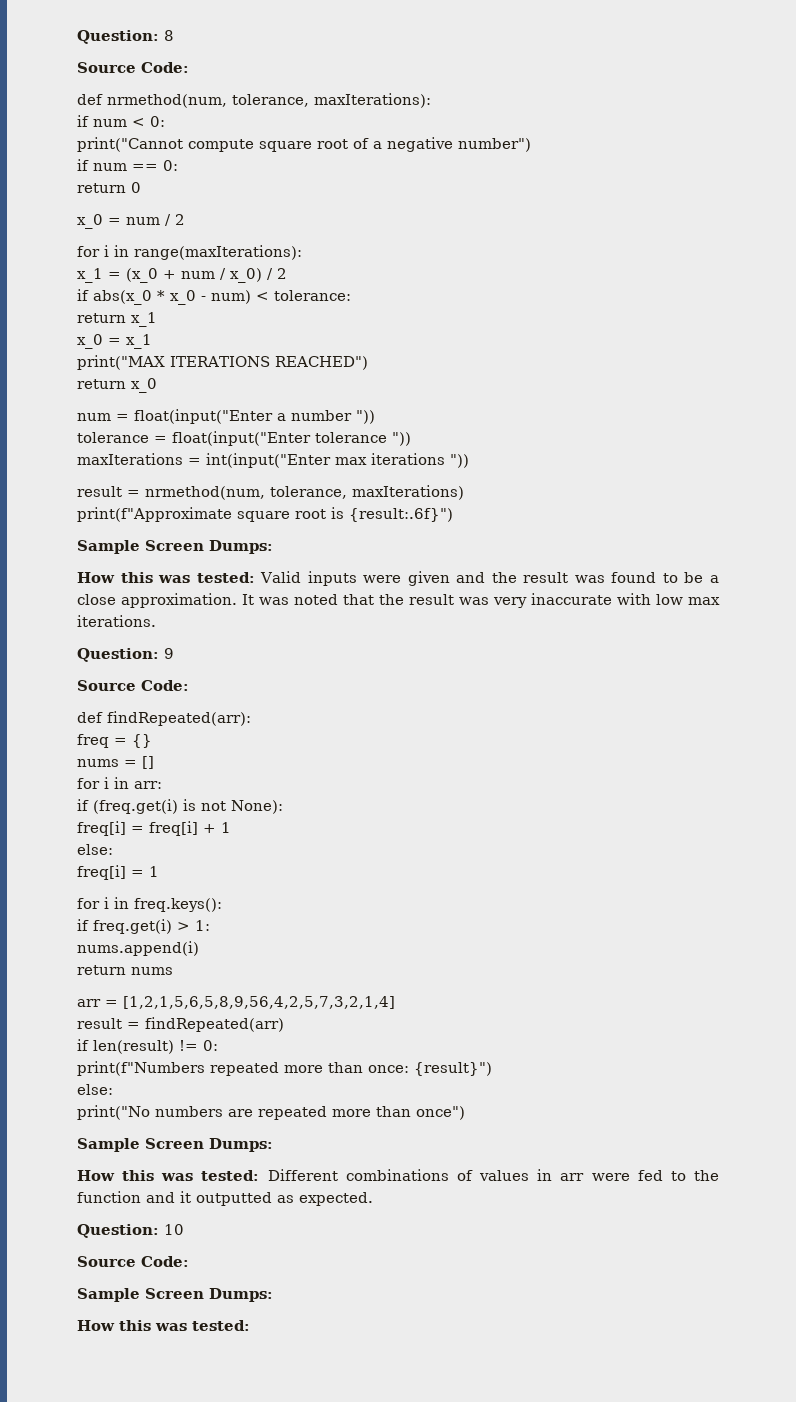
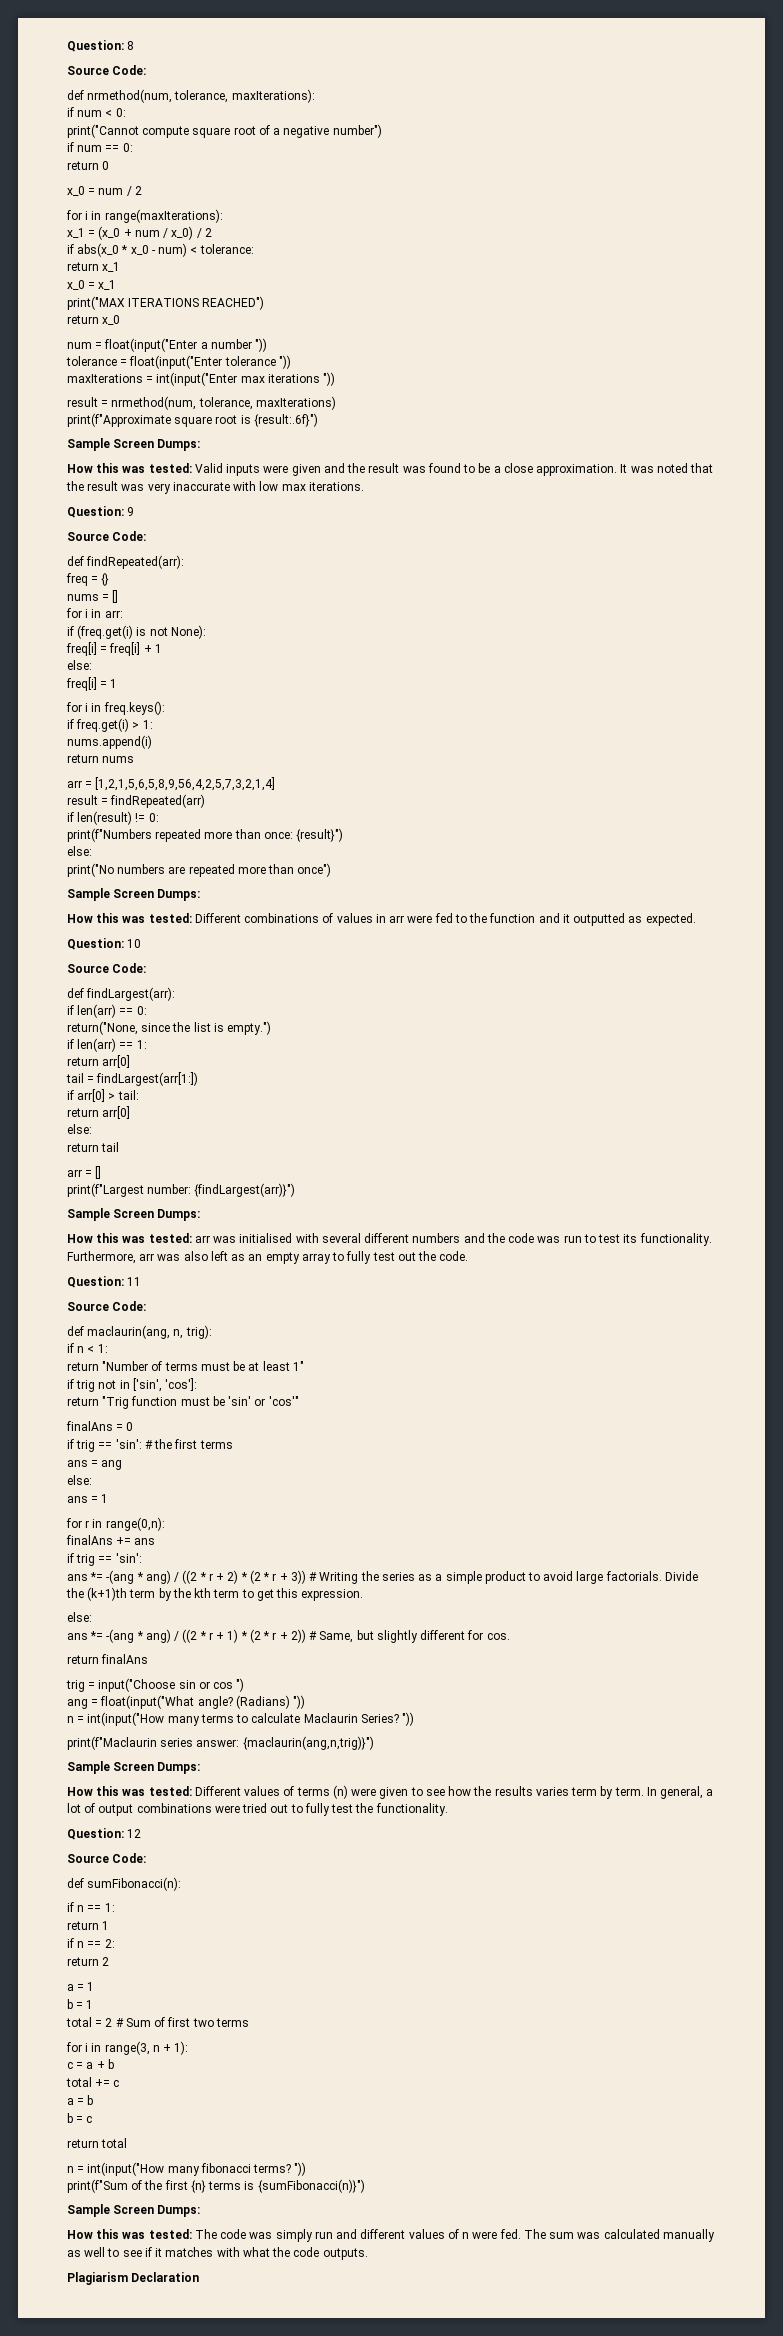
[77,1288,273,1302] [77,1320,250,1331] // Sample Screen Dumps: // How this was tested: -> [67,987,176,1001] [67,1004,147,1018] [67,1021,272,1035] [67,1038,147,1052] [67,1055,131,1068] [66,1072,199,1086] [67,1089,139,1102] [67,1106,131,1119] [67,1124,92,1134] [67,1142,120,1152] [67,1166,102,1179] [67,1183,296,1197] [67,1208,201,1221] [67,1233,712,1246] [67,1251,469,1264] [67,1276,142,1288] [67,1301,147,1311] [67,1325,212,1339] [67,1343,108,1353] [67,1361,304,1371] [67,1378,198,1392] [67,1396,299,1409] [66,1421,134,1431] [67,1439,233,1452] [67,1460,123,1470] [67,1475,92,1485] [67,1494,109,1503] [66,1517,165,1531] [66,1535,156,1545] [67,1553,142,1566] [67,1570,698,1584] [66,1587,364,1601] [67,1612,92,1622] [67,1629,510,1643] [67,1654,149,1664] [66,1678,245,1692] [67,1695,306,1709] [67,1712,415,1726] [67,1736,374,1750] [67,1761,201,1774] [67,1785,714,1799] [67,1803,448,1816] [67,1828,142,1840] [67,1853,147,1863] [67,1877,182,1891] [67,1902,115,1912] [67,1921,110,1930] [67,1938,115,1948] [67,1957,110,1966] [67,1982,95,1991] [67,1999,94,2009] [66,2017,249,2027] [66,2041,189,2055] [67,2059,114,2069] [66,2077,120,2087] [67,2095,94,2105] [67,2113,93,2123] [67,2138,128,2148] [67,2162,307,2176] [67,2179,365,2193] [67,2204,201,2217] [67,2229,715,2242] [67,2247,368,2260] [67,2272,200,2285] // def findLargest(arr): // if len(arr) == 0: // return("None, since the list is empty.") // if len(arr) == 1: // return arr[0] // tail = findLargest(arr[1:]) // if arr[0] > tail: // return arr[0] // else: // return tail // arr = [] // print(f"Largest number: {findLargest(arr)}") // Sample Screen Dumps: // How this was tested: arr was initialised with several different numbers and the code was run to test its functionality. Furthermore, arr was also left as an empty array to fully test out the code. // Question: 11 // Source Code: // def maclaurin(ang, n, trig): // if n < 1: // return "Number of terms must be at least 1" // if trig not in ['sin', 'cos']: // return "Trig function must be 'sin' or 'cos'" // finalAns = 0 // if trig == 'sin': # the first terms // ans = ang // else: // ans = 1 // for r in range(0,n): // finalAns += ans // if trig == 'sin': // ans *= -(ang * ang) / ((2 * r + 2) * (2 * r + 3)) # Writing the series as a simple product to avoid large factorials. Divide the (k+1)th term by the kth term to get this expression. // else: // ans *= -(ang * ang) / ((2 * r + 1) * (2 * r + 2)) # Same, but slightly different for cos. // return finalAns // trig = input("Choose sin or cos ") // ang = float(input("What angle? (Radians) ")) // n = int(input("How many terms to calculate Maclaurin Series? ")) // print(f"Maclaurin series answer: {maclaurin(ang,n,trig)}") // Sample Screen Dumps: // How this was tested: Different values of terms (n) were given to see how the results varies term by term. In general, a lot of output combinations were tried out to fully test the functionality. // Question: 12 // Source Code: // def sumFibonacci(n): // if n == 1: // return 1 // if n == 2: // return 2 // a = 1 // b = 1 // total = 2 # Sum of first two terms // for i in range(3, n + 1): // c = a + b // total += c // a = b // b = c // return total // n = int(input("How many fibonacci terms? ")) // print(f"Sum of the first {n} terms is {sumFibonacci(n)}") // Sample Screen Dumps: // How this was tested: The code was simply run and different values of n were fed. The sum was calculated manually as well to see if it matches with what the code outputs. // Plagiarism Declaration

